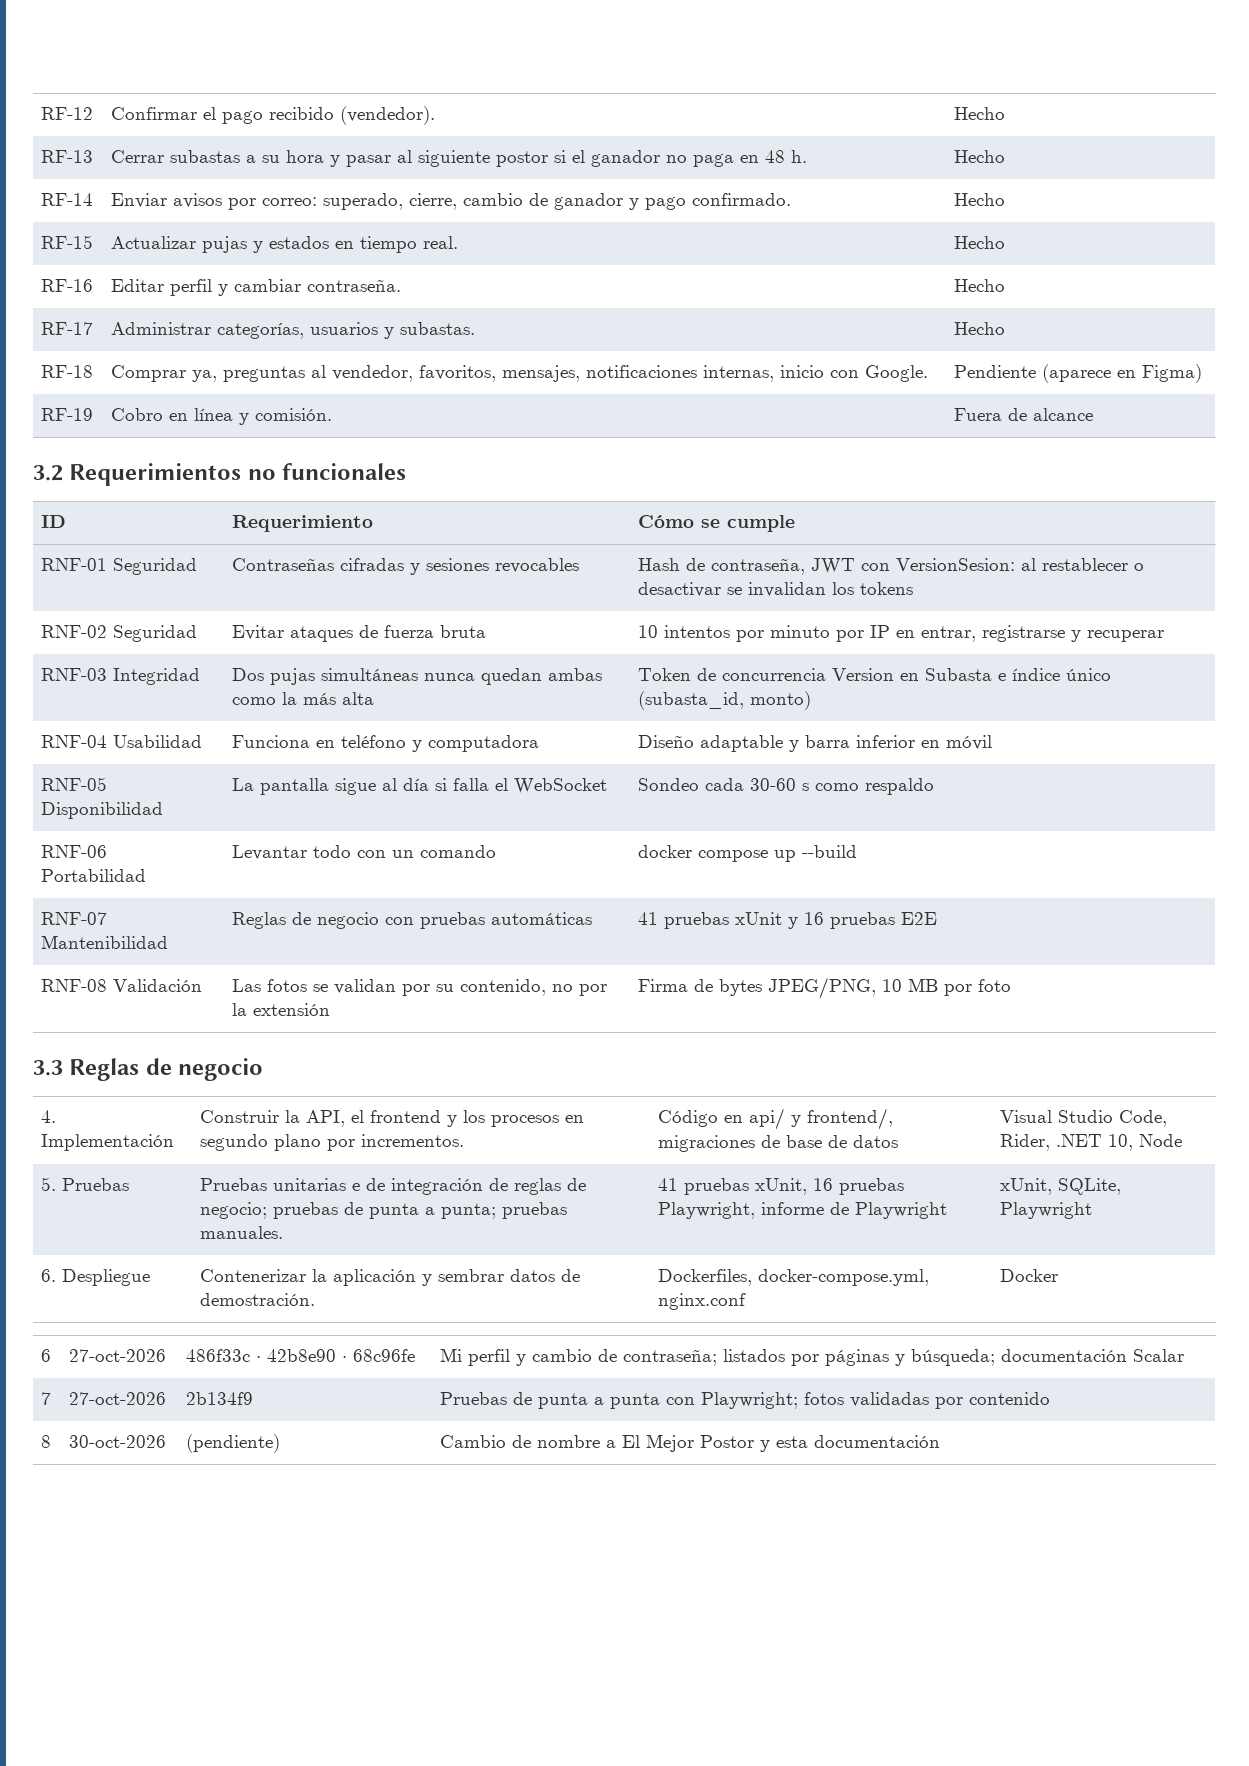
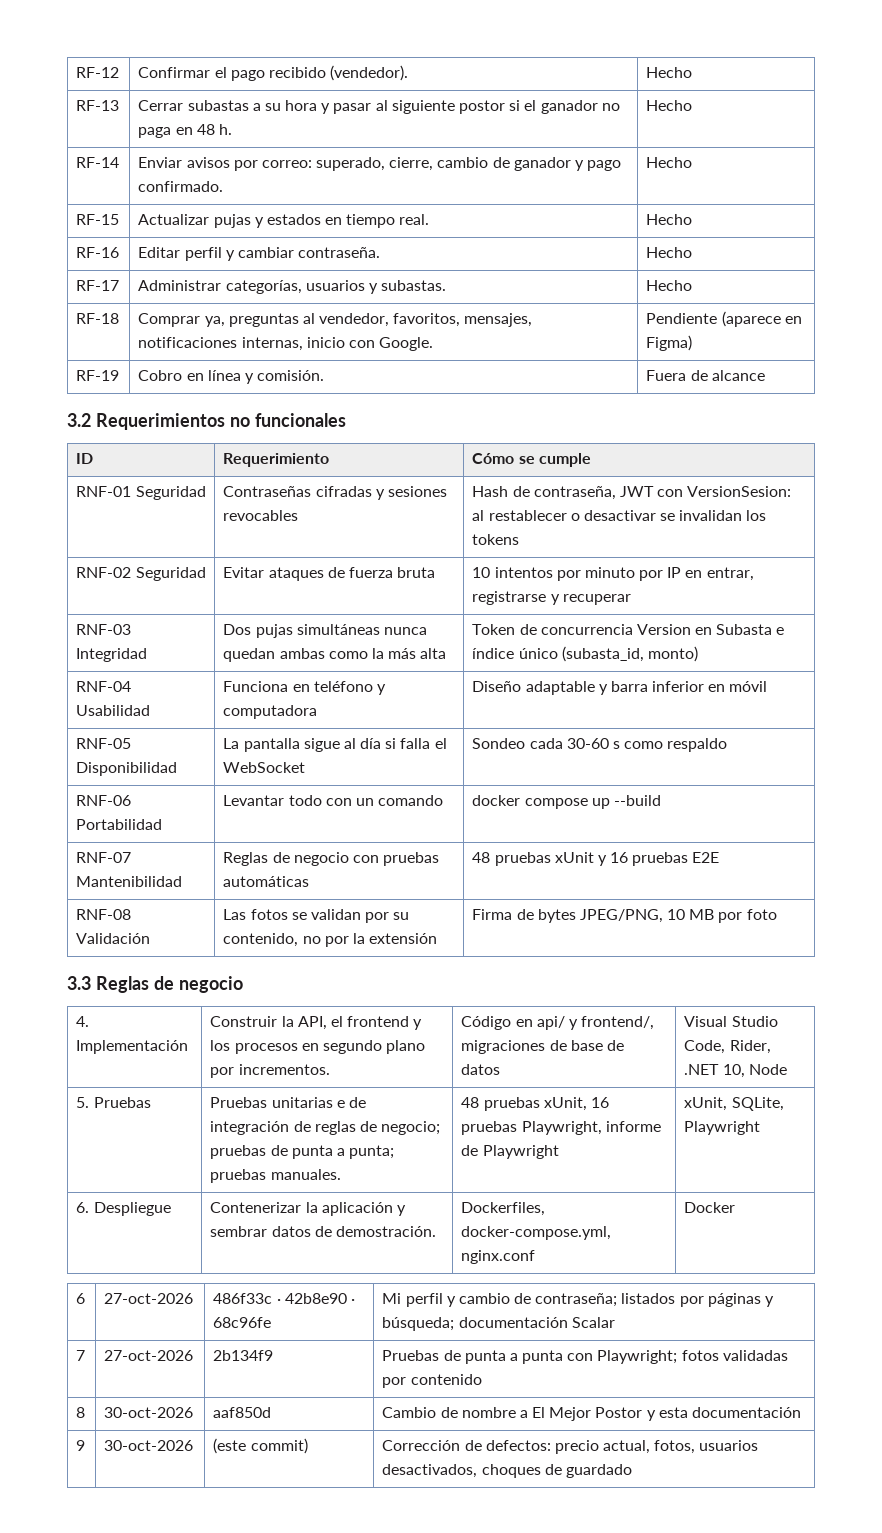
[638,912,659,925] 41 -> [472,852,491,863] 48
[658,1178,679,1191] 41 -> [461,1097,480,1108] 48
[186,1434,281,1453] (pendiente) -> [213,1407,272,1418] aaf850d
(941, 1441) none -> [76,1440,86,1451] [104,1440,194,1451] [213,1438,308,1454] [382,1440,759,1454] [382,1464,632,1478] // 9 | 30-oct-2026 | (este commit) | Corrección de defectos: precio actual, fotos, usuarios desactivados, choques de guardado

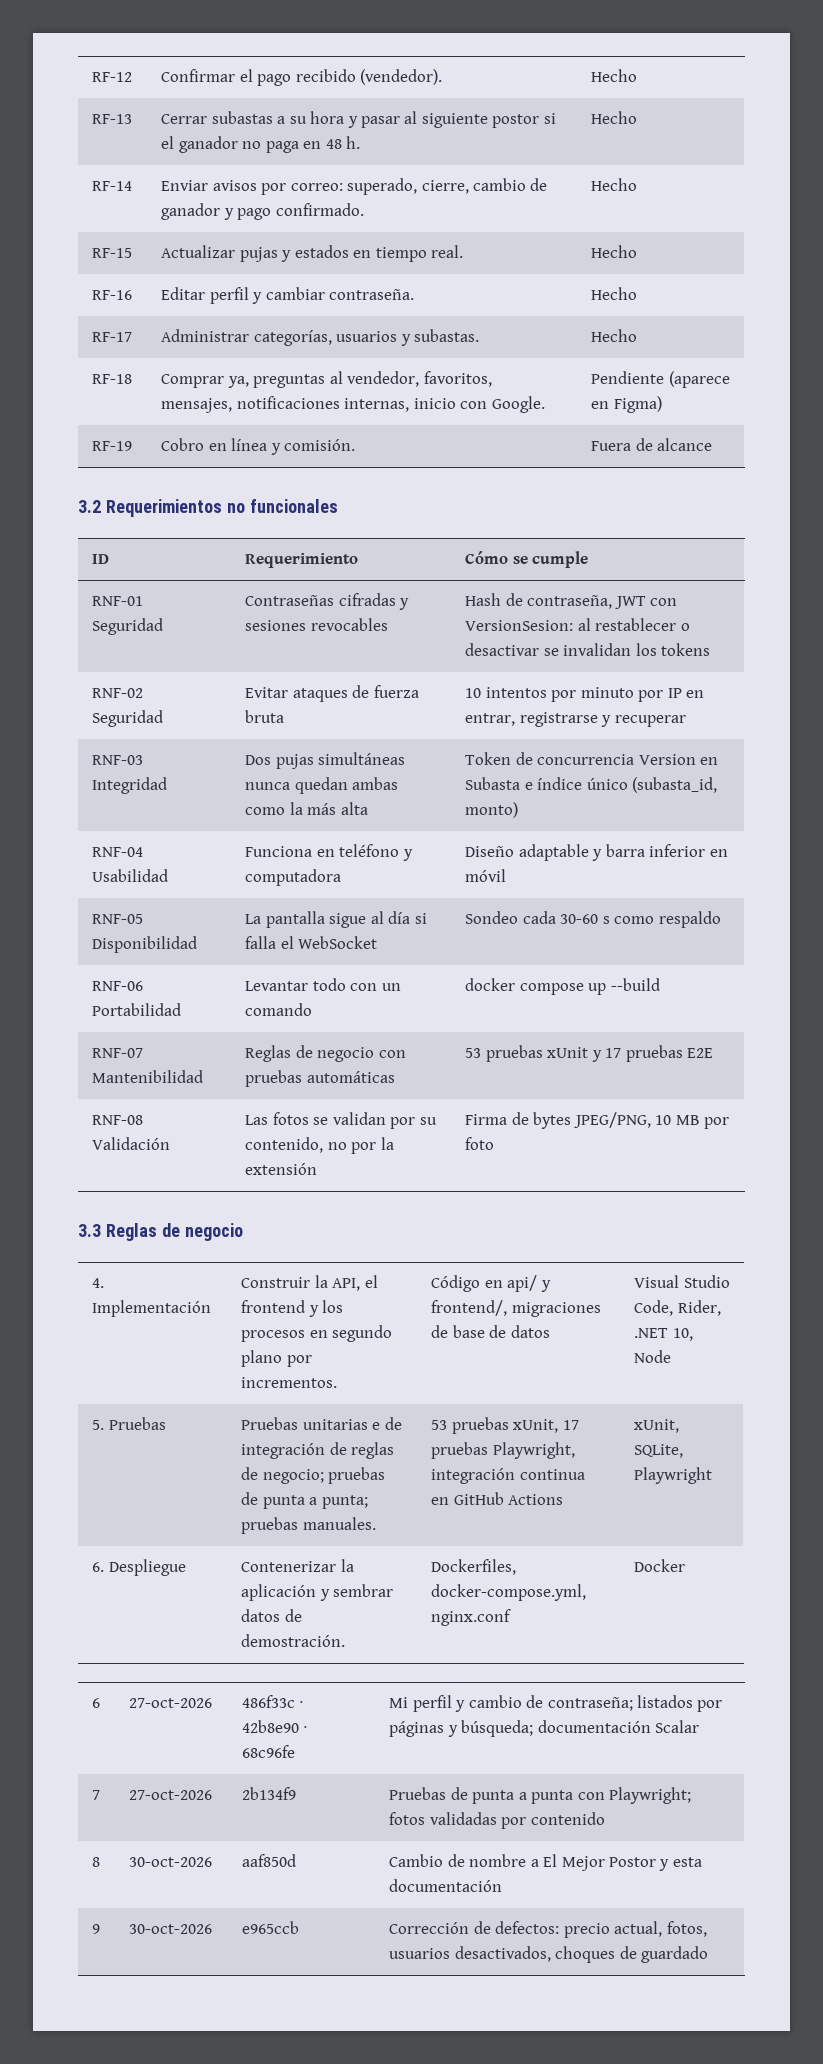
[472,852,491,863] 48 -> [465,1048,482,1058] 53
[610,852,629,863] 16 -> [605,1048,622,1058] 17
[461,1097,480,1108] 48 -> [431,1420,448,1430] 53
[590,1097,609,1108] 16 -> [562,1420,579,1430] 17
[605,1121,661,1132] [461,1145,559,1159] informe de Playwright -> [431,1468,585,1484] [431,1492,564,1505] integración continua en GitHub Actions
[213,1438,308,1454] (este commit) -> [242,1921,300,1934] e965ccb

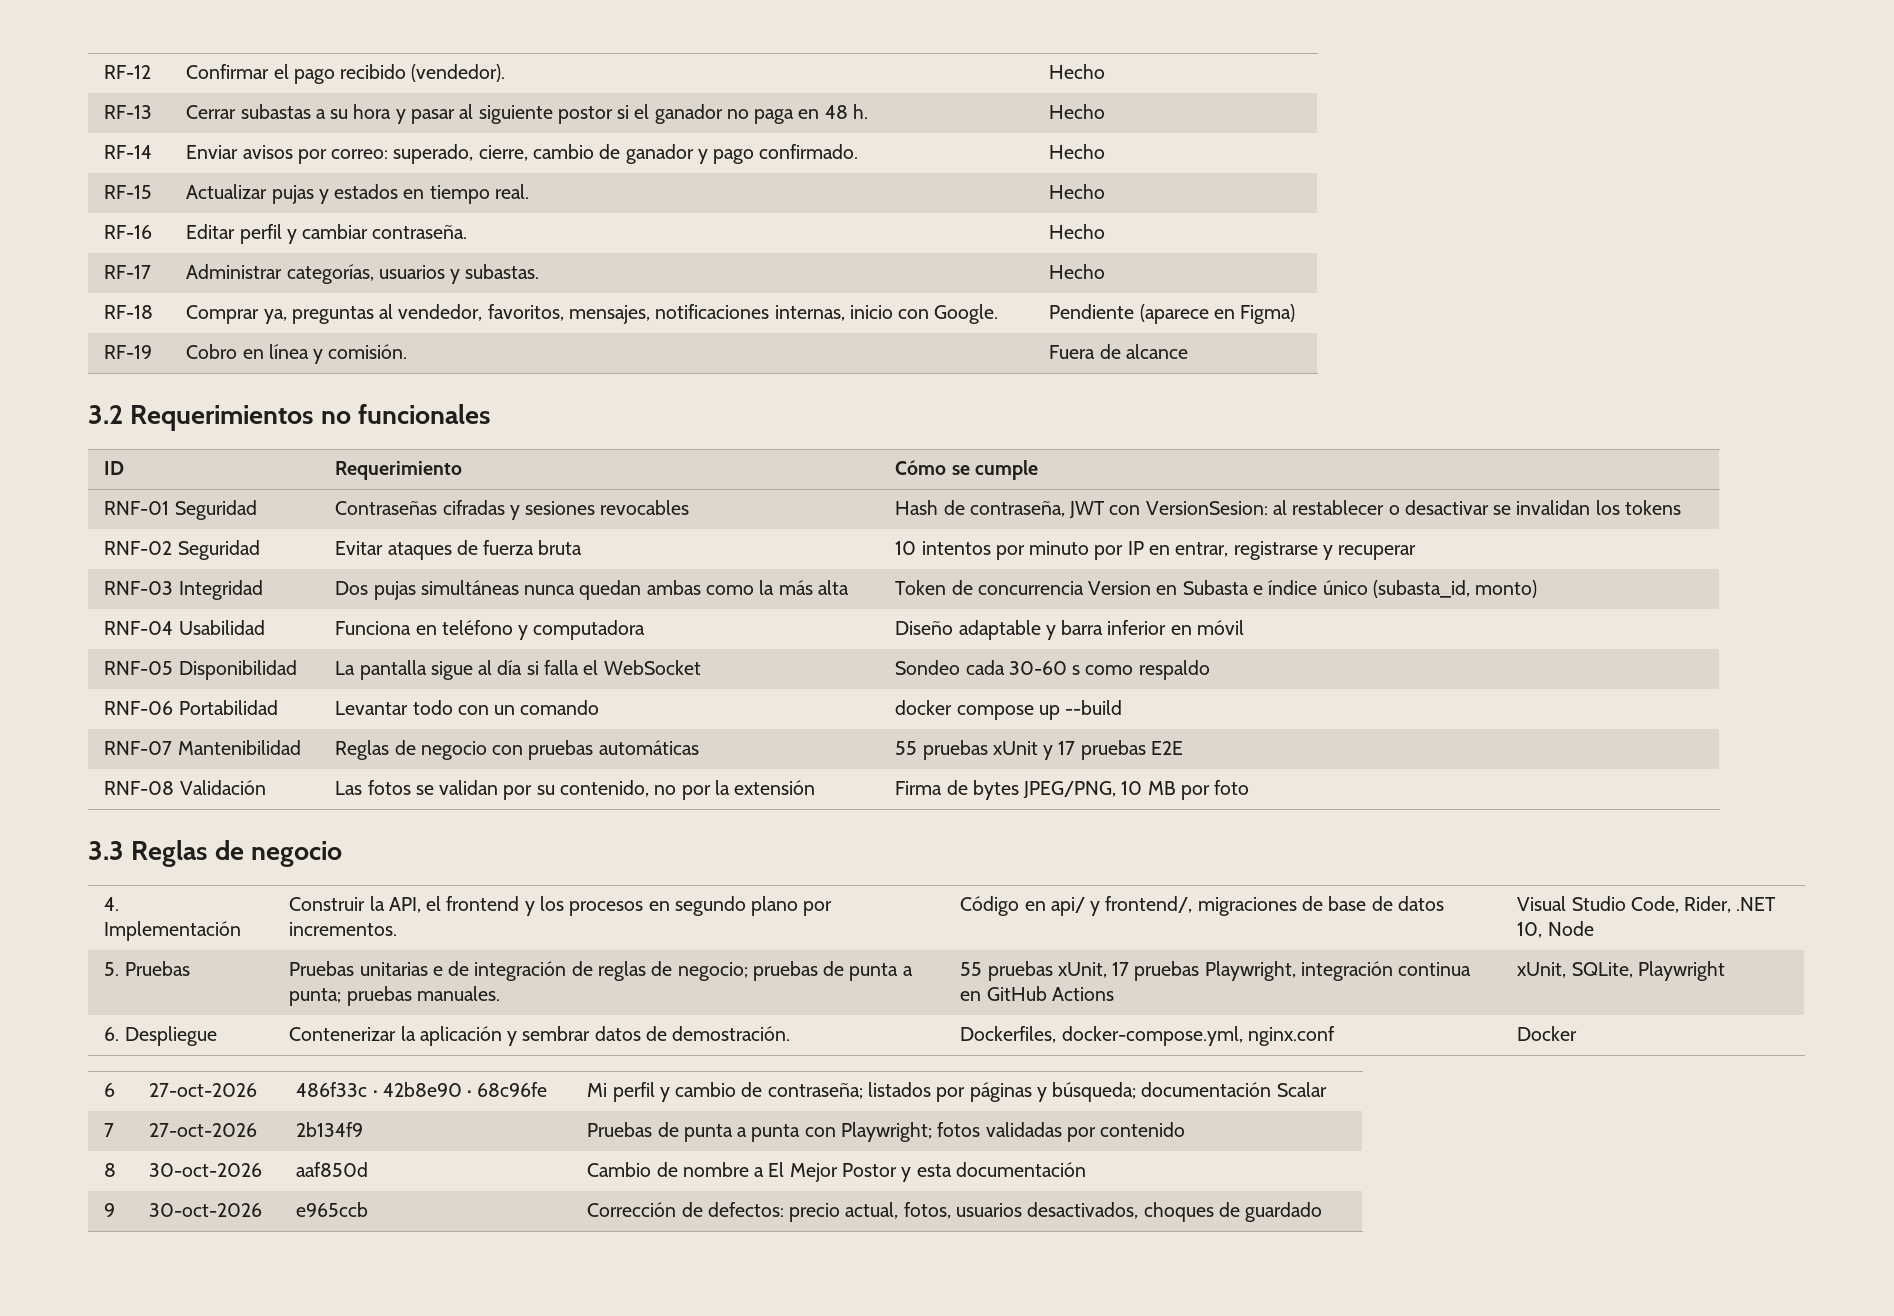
[465,1048,482,1058] 53 -> [895,741,918,755] 55
[431,1420,448,1430] 53 -> [960,962,983,976] 55

